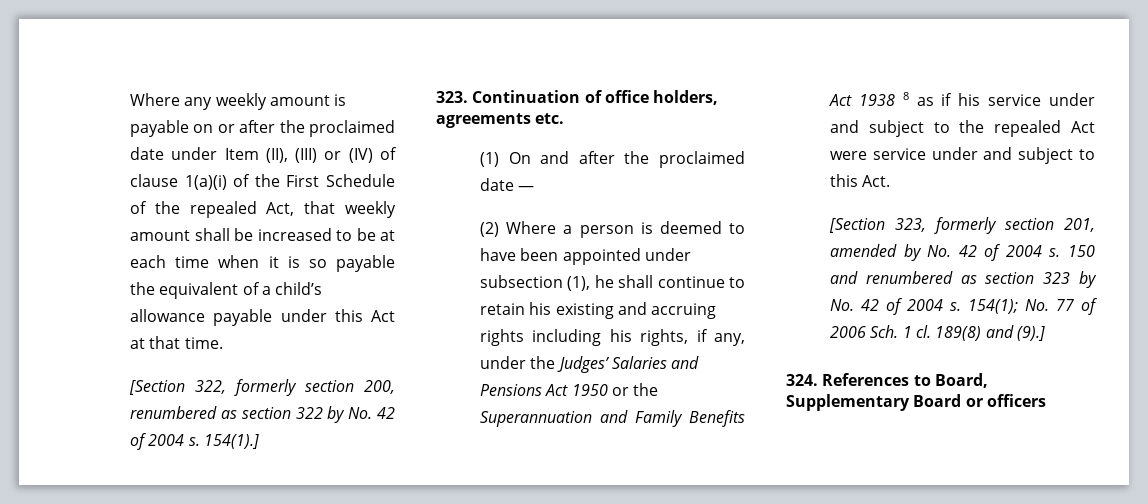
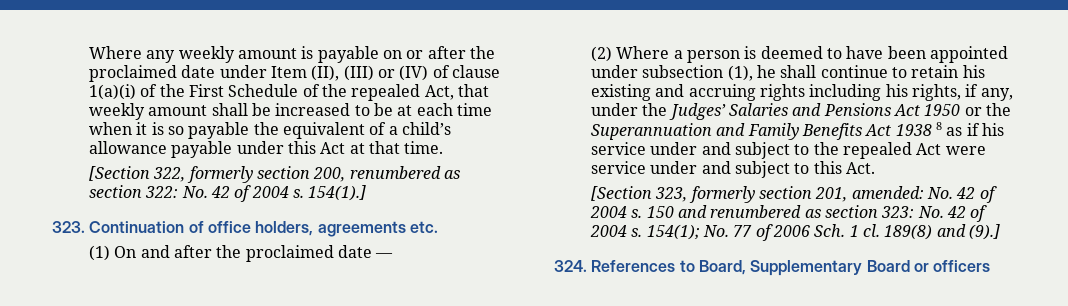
[295,406,346,423] 322 by -> [145,186,179,198] 322:
[830,244,922,261] amended by -> [851,186,924,199] amended:
[1043,271,1097,288] 323 by -> [881,206,915,218] 323:

